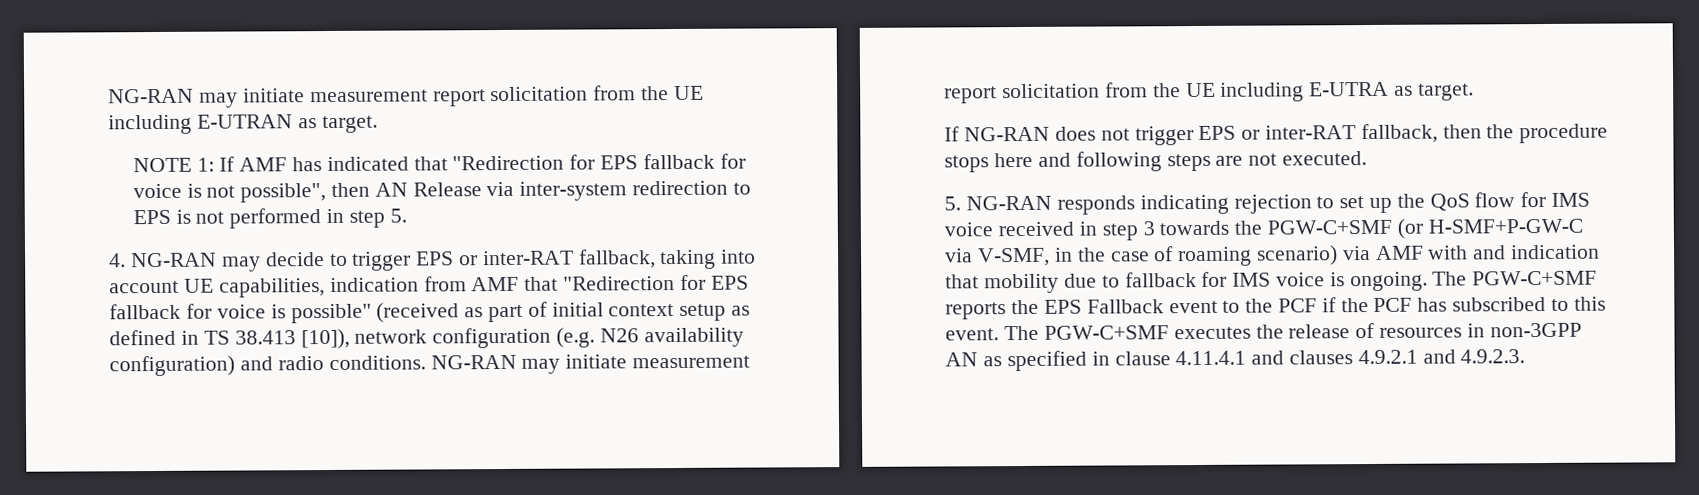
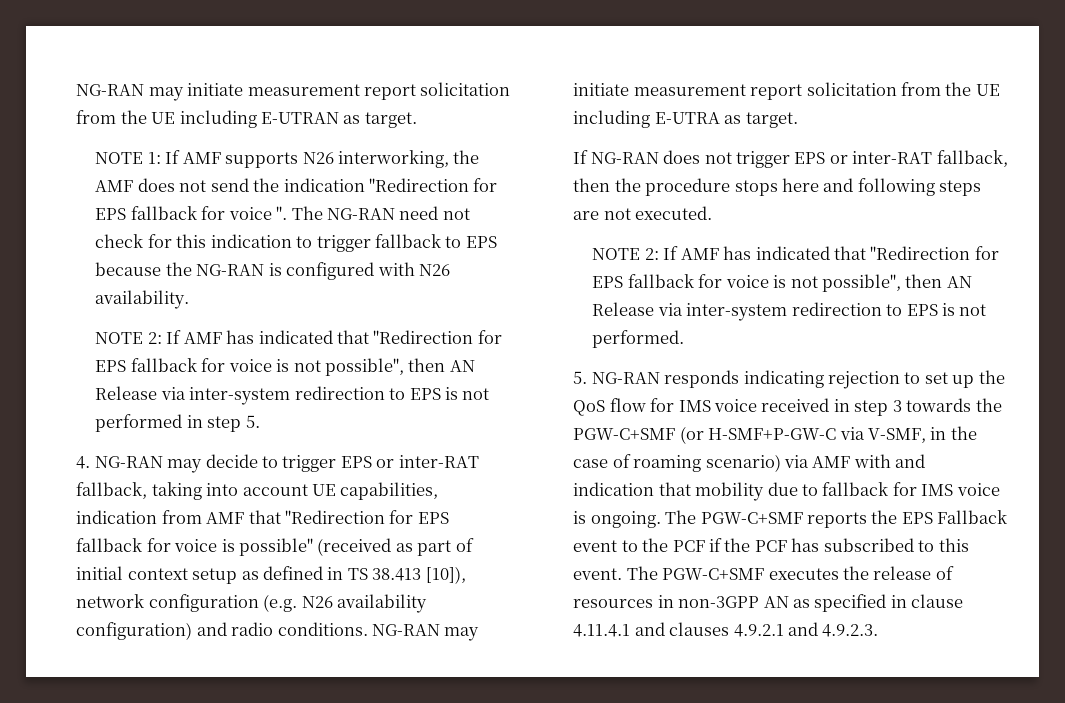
(288, 164) none -> [225,150,480,168] [95,178,498,192] [95,206,470,220] [95,234,497,252] [95,262,451,280] [95,290,190,309] [95,330,222,344] supports N26 interworking, the AMF does not send the indication "Redirection for EPS fallback for voice ". The NG-RAN need not check for this indication to trigger fallback to EPS because the NG-RAN is configured with N26 availability. // NOTE 2: If AMF
(1368, 158) none -> [592,246,999,260] [592,274,972,292] [592,302,987,321] [592,330,685,348] // NOTE 2: If AMF has indicated that "Redirection for EPS fallback for voice is not possible", then AN Release via inter-system redirection to EPS is not performed.

